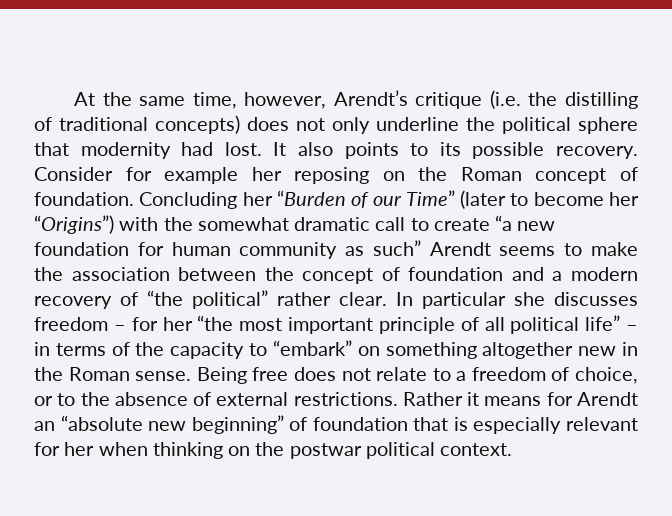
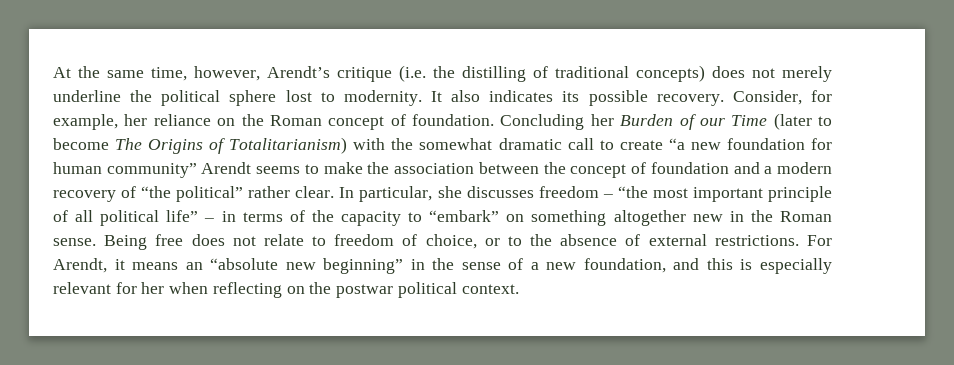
[332,117,370,134] only -> [782,66,832,82] merely
[34,142,639,159] [34,167,370,184] that modernity had lost. It also points to its possible recovery. Consider for example her reposing -> [285,90,832,106] [53,114,211,130] lost to modernity. It also indicates its possible recovery. Consider, for example, her reliance
[276,190,346,206] “Burden -> [620,114,674,126] Burden
[405,190,455,206] Time” -> [731,115,768,126] Time
[609,192,639,206] [34,215,114,234] her “Origins”) -> [115,137,348,154] The Origins of Totalitarianism)
[239,240,421,259] community as such” -> [106,163,197,178] community”
[422,292,506,309] particular -> [359,186,433,202] particular,
[131,317,193,331] for her -> (613, 196) none
[456,371,467,381] a -> (327, 241) none
[402,392,638,406] [34,415,449,434] Rather it means for Arendt an “absolute new beginning” of foundation that -> [806,235,832,246] [53,258,733,274] For Arendt, it means an “absolute new beginning” in the sense of a new foundation, and this
[152,442,223,459] thinking -> [212,282,282,298] reflecting

